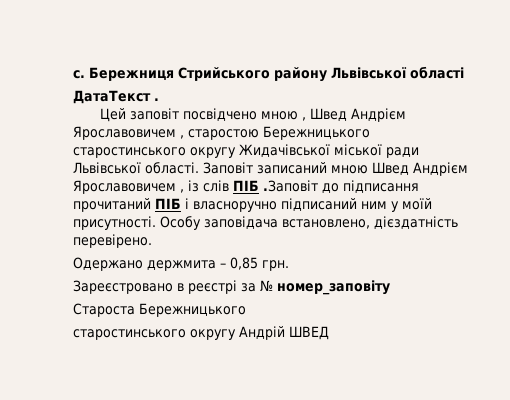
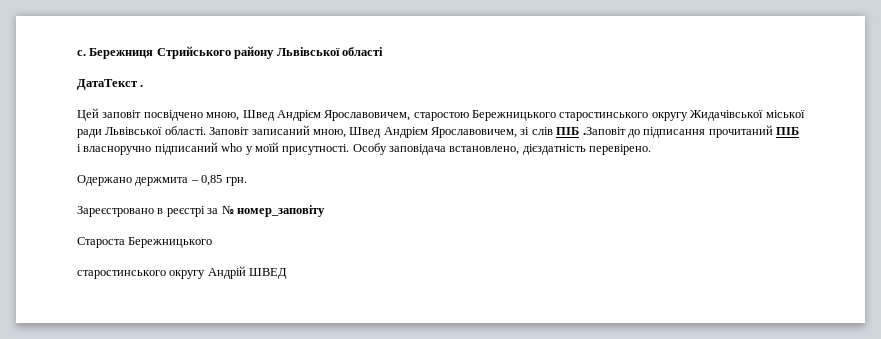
[261,108,407,122] [73,126,184,140] мною , Швед Андрієм Ярославовичем , -> [206,110,411,121] мною, Швед Андрієм Ярославовичем,
[331,162,468,176] [73,180,199,194] мною Швед Андрієм Ярославовичем , із -> [312,127,530,138] мною, Швед Андрієм Ярославовичем, зі
[361,201,387,209] ним -> [221,143,243,152] who

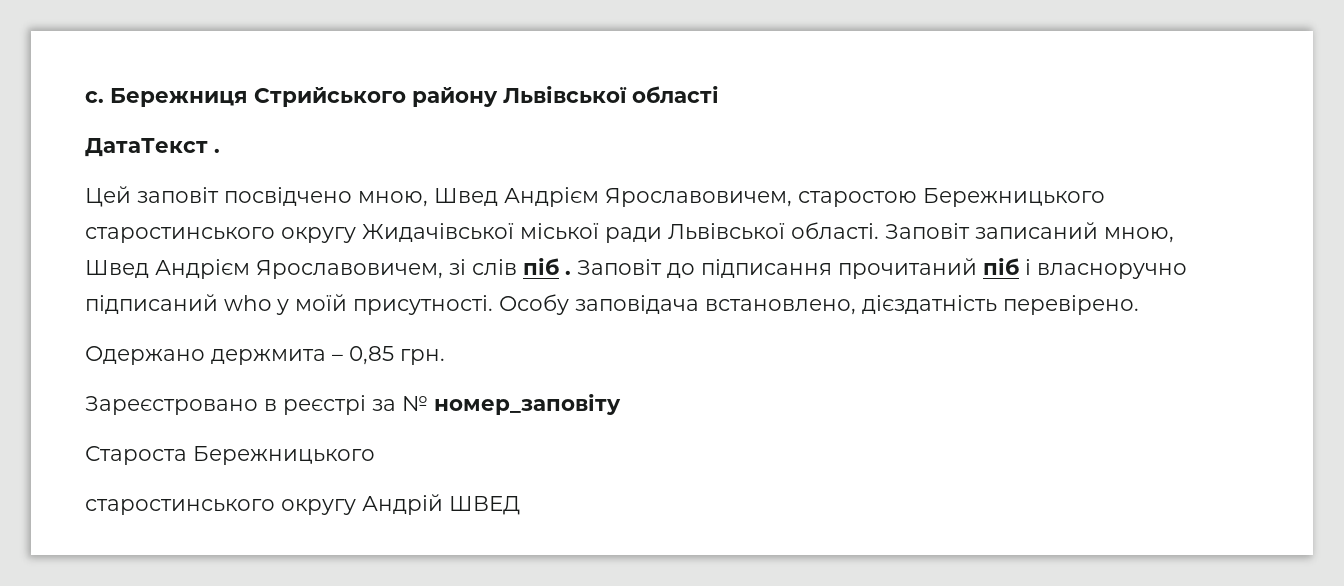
[556,127,626,135] ПІБ .Заповіт -> [523,258,662,275] піб . Заповіт
[776,127,799,135] ПІБ -> [983,258,1019,275] піб

